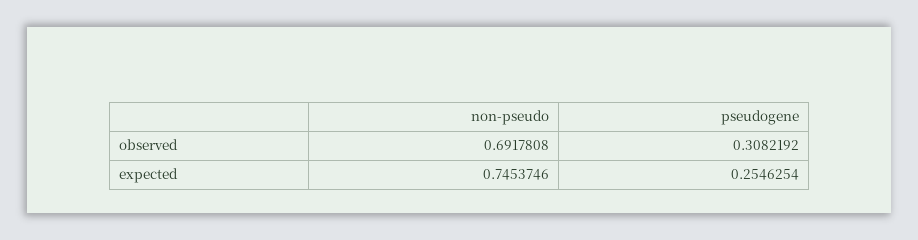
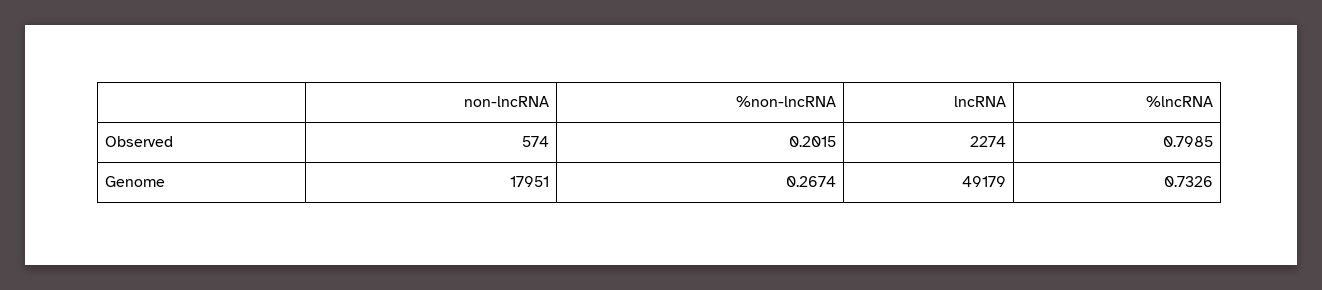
[470,110,549,125] [720,110,799,125] [119,139,179,150] [483,140,549,150] [732,140,799,150] [119,168,179,183] [482,169,549,180] [730,169,799,180] | non-pseudo | pseudogene // observed | 0.6917808 | 0.3082192 // expected | 0.7453746 | 0.2546254 -> [463,96,549,107] [735,96,836,107] [953,96,1006,107] [1145,96,1213,107] [105,136,174,147] [521,136,549,147] [788,136,836,147] [969,136,1006,147] [1162,136,1213,147] [105,176,166,187] [509,176,549,187] [785,176,836,187] [961,176,1006,187] [1163,176,1213,187] | non-lncRNA | %non-lncRNA | lncRNA | %lncRNA // Observed | 574 | 0.2015 | 2274 | 0.7985 // Genome | 17951 | 0.2674 | 49179 | 0.7326

